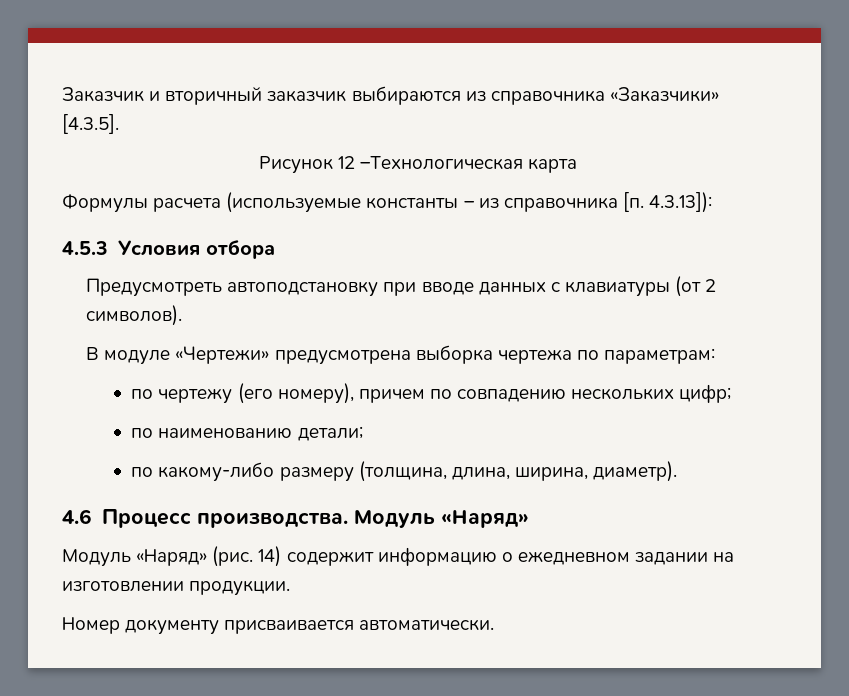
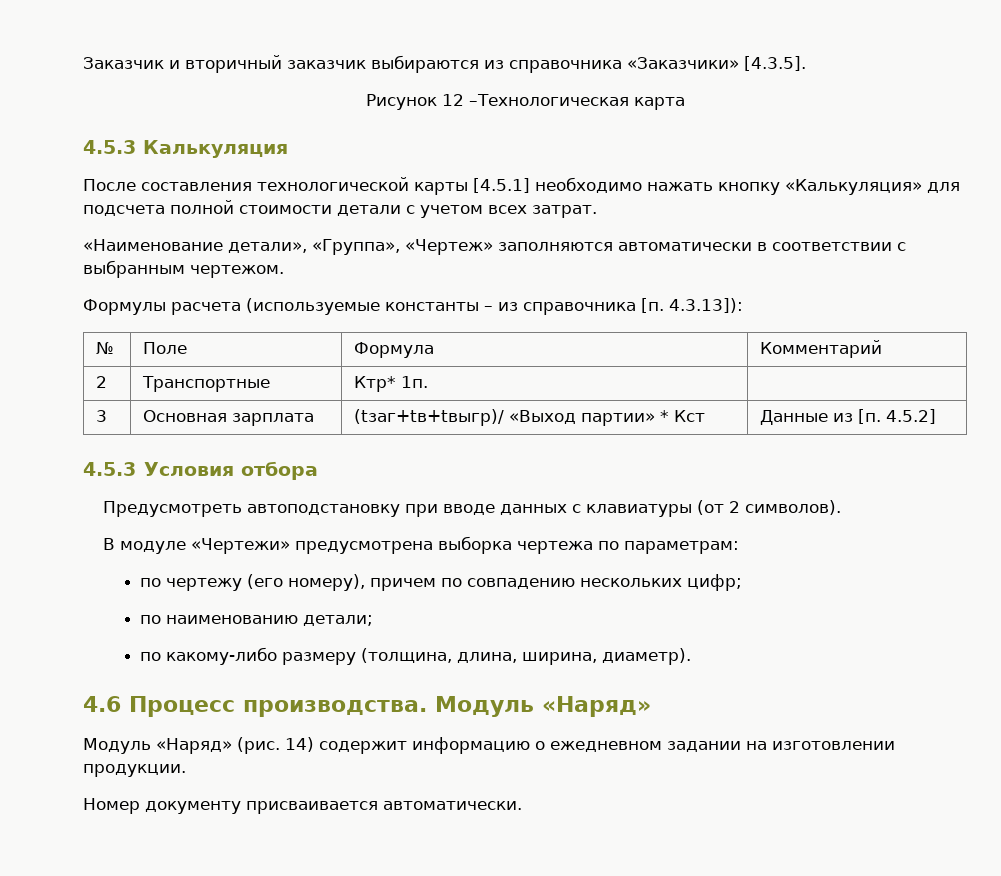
(578, 165) none -> [83,140,288,158] [83,177,960,195] [83,200,597,218] [83,239,906,255] [83,260,284,278] // 4.5.3 Калькуляция // После составления технологической карты [4.5.1] необходимо нажать кнопку «Калькуляция» для подсчета полной стоимости детали с учетом всех затрат. // «Наименование детали», «Группа», «Чертеж» заполняются автоматически в соответствии с выбранным чертежом.
(713, 202) none -> [95,342,114,354] [142,342,187,354] [353,342,434,358] [759,340,882,358] [95,376,107,388] [141,376,270,392] [353,376,428,392] [95,410,107,422] [142,410,314,426] [353,409,705,426] [759,409,936,425] // № | Поле | Формула | Комментарий // 2 | Транспортные | Ктр* 1п. | // 3 | Основная зарплата | (tзаг+tв+tвыгр)/ «Выход партии» * Кст | Данные из [п. 4.5.2]

